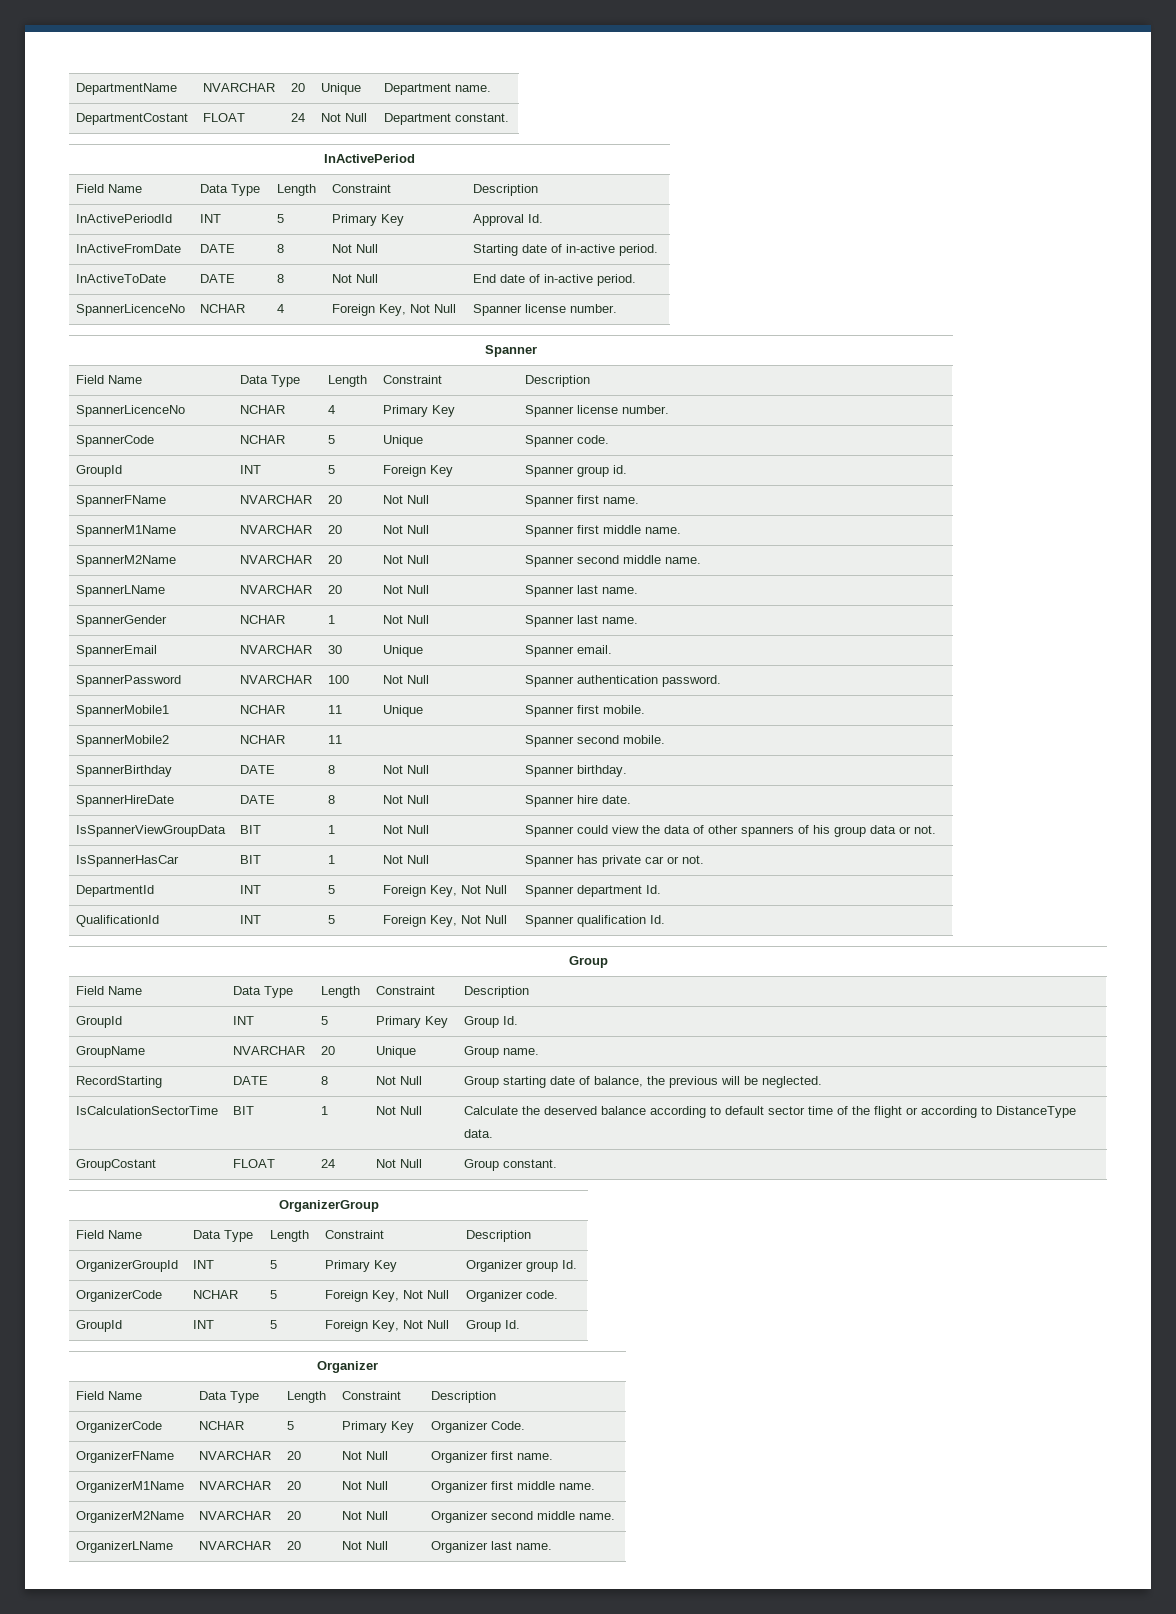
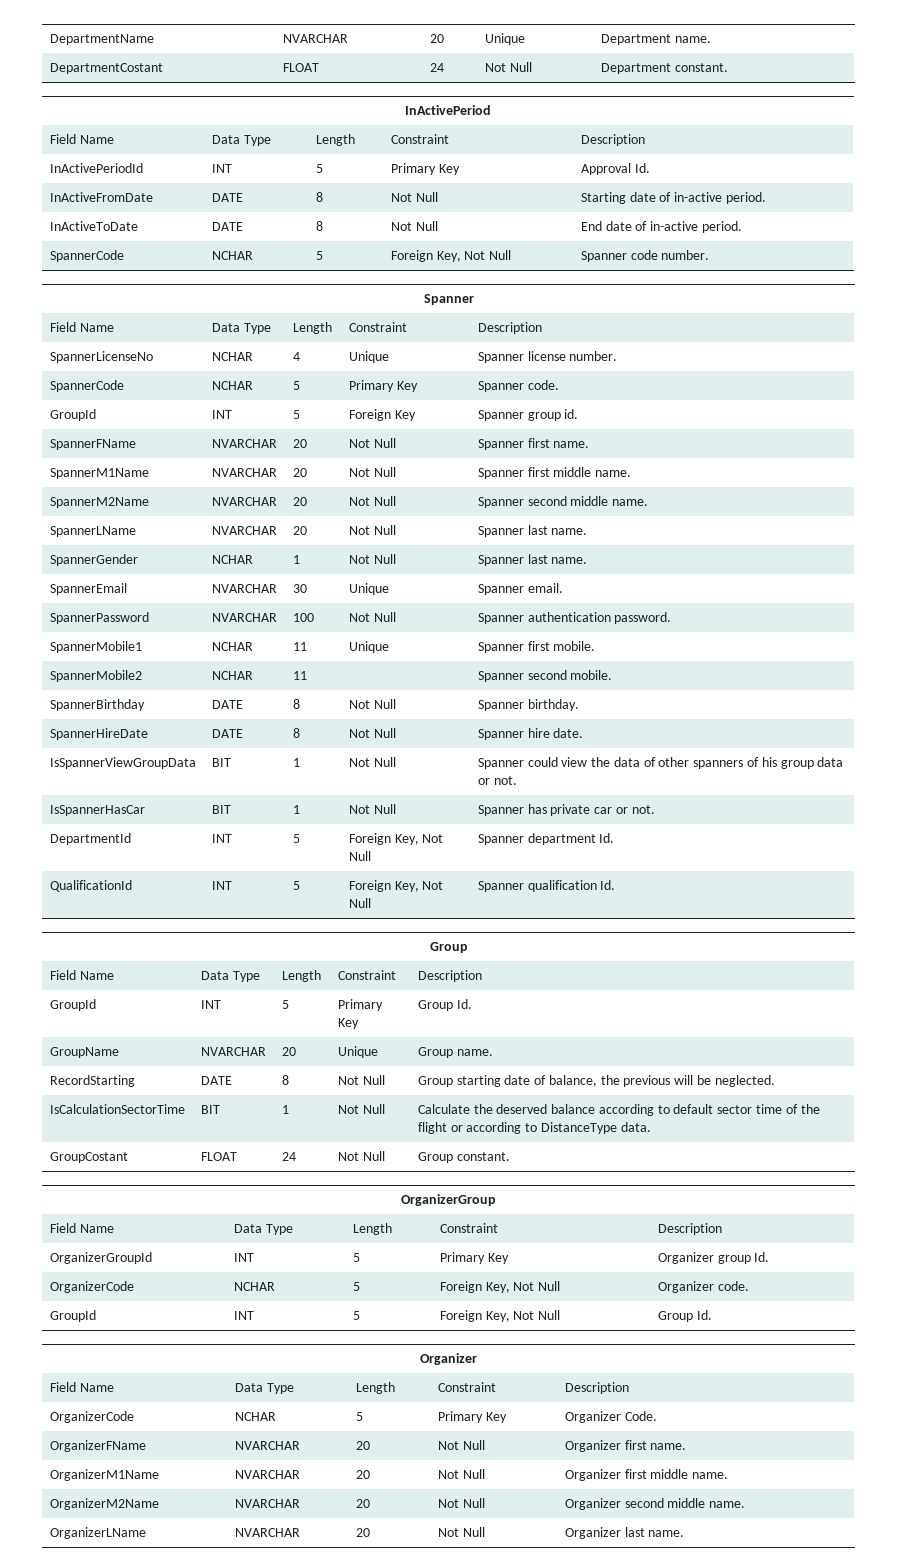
[76,304,186,316] [200,304,246,313] [277,304,285,313] [332,304,457,316] [473,304,567,316] SpannerLicenceNo | NCHAR | 4 | Foreign Key, Not Null | Spanner license -> [49,250,124,262] [211,251,253,260] [315,251,323,260] [390,250,512,262] [580,250,658,262] SpannerCode | NCHAR | 5 | Foreign Key, Not Null | Spanner code
[76,405,186,417] [240,405,286,414] [328,405,336,414] [383,405,456,417] SpannerLicenceNo | NCHAR | 4 | Primary Key -> [49,351,153,363] [211,352,253,361] [292,352,300,361] [348,351,389,363] SpannerLicenseNo | NCHAR | 4 | Unique
[383,435,424,447] Unique -> [348,380,418,392] Primary Key

